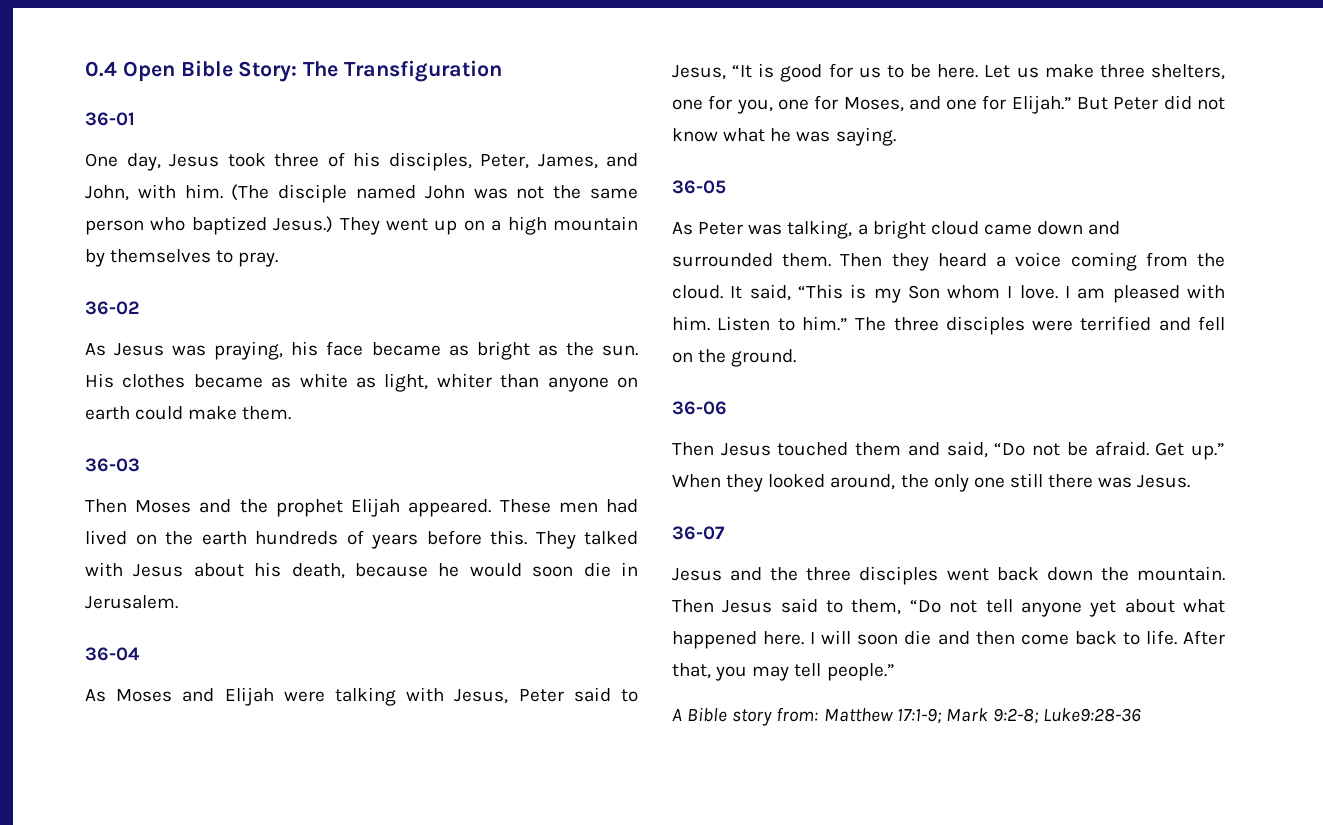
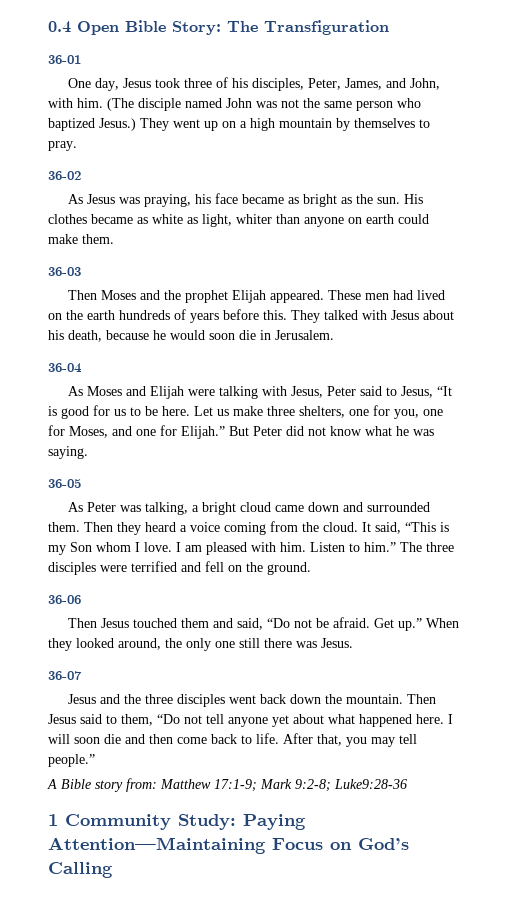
(1142, 715) none -> [48,814,306,830] [48,837,409,854] [48,862,113,878] // 1 Community Study: Paying Attention—Maintaining Focus on God’s Calling

